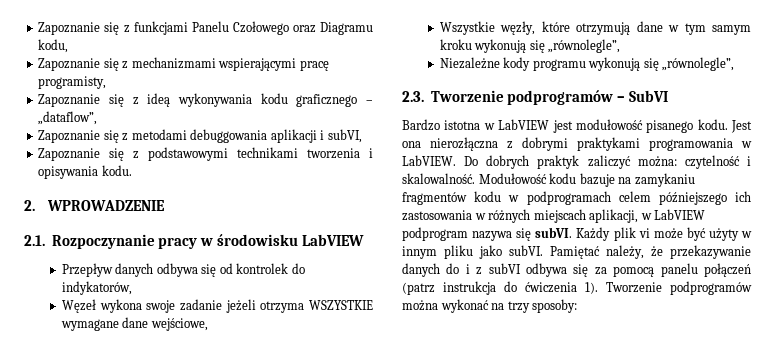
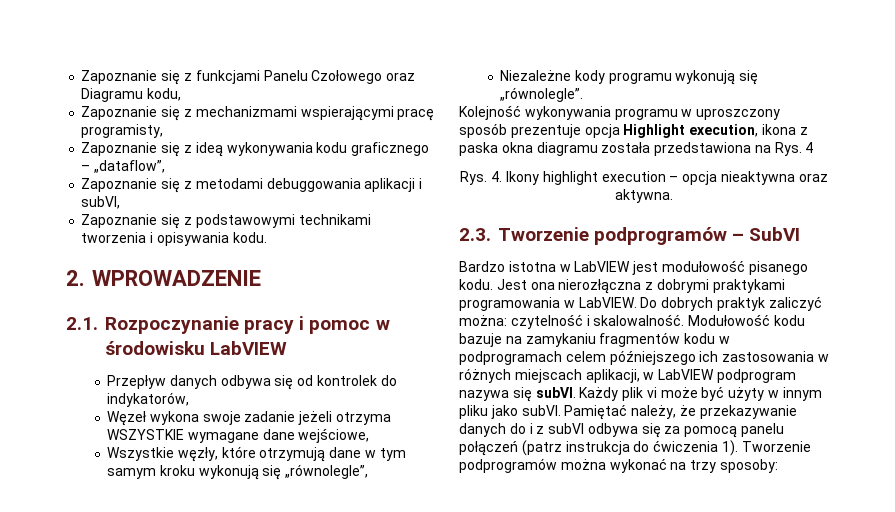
(198, 243) none -> [299,316,371,334] i pomoc
[662,57,735,71] „równolegle”, -> [500,87,584,102] [459,105,781,120] [459,123,808,138] [459,142,814,156] [460,171,828,185] [615,189,673,203] „równolegle”. // Kolejność wykonywania programu w uproszczony sposób prezentuje opcja Highlight execution, ikona z paska okna diagramu została przedstawiona na Rys. 4 // Rys. 4. Ikony highlight execution – opcja nieaktywna oraz aktywna.

